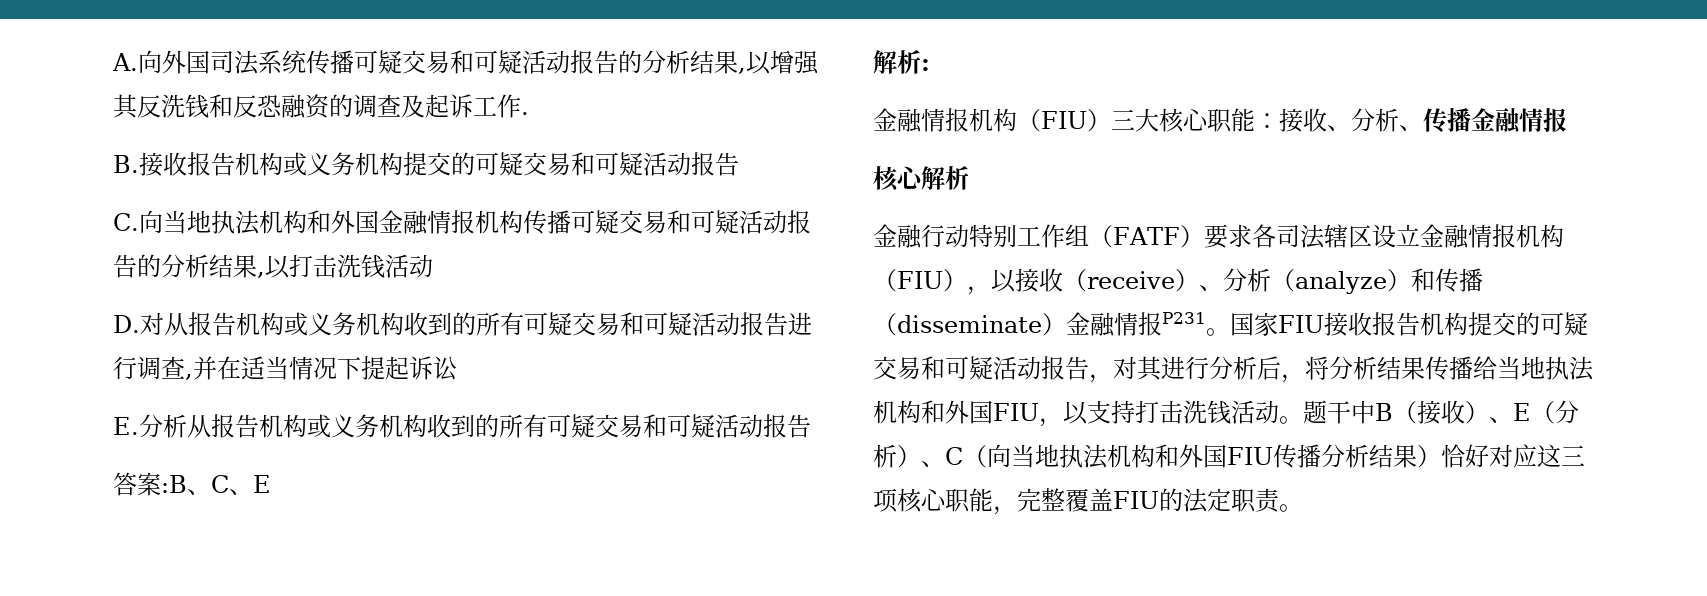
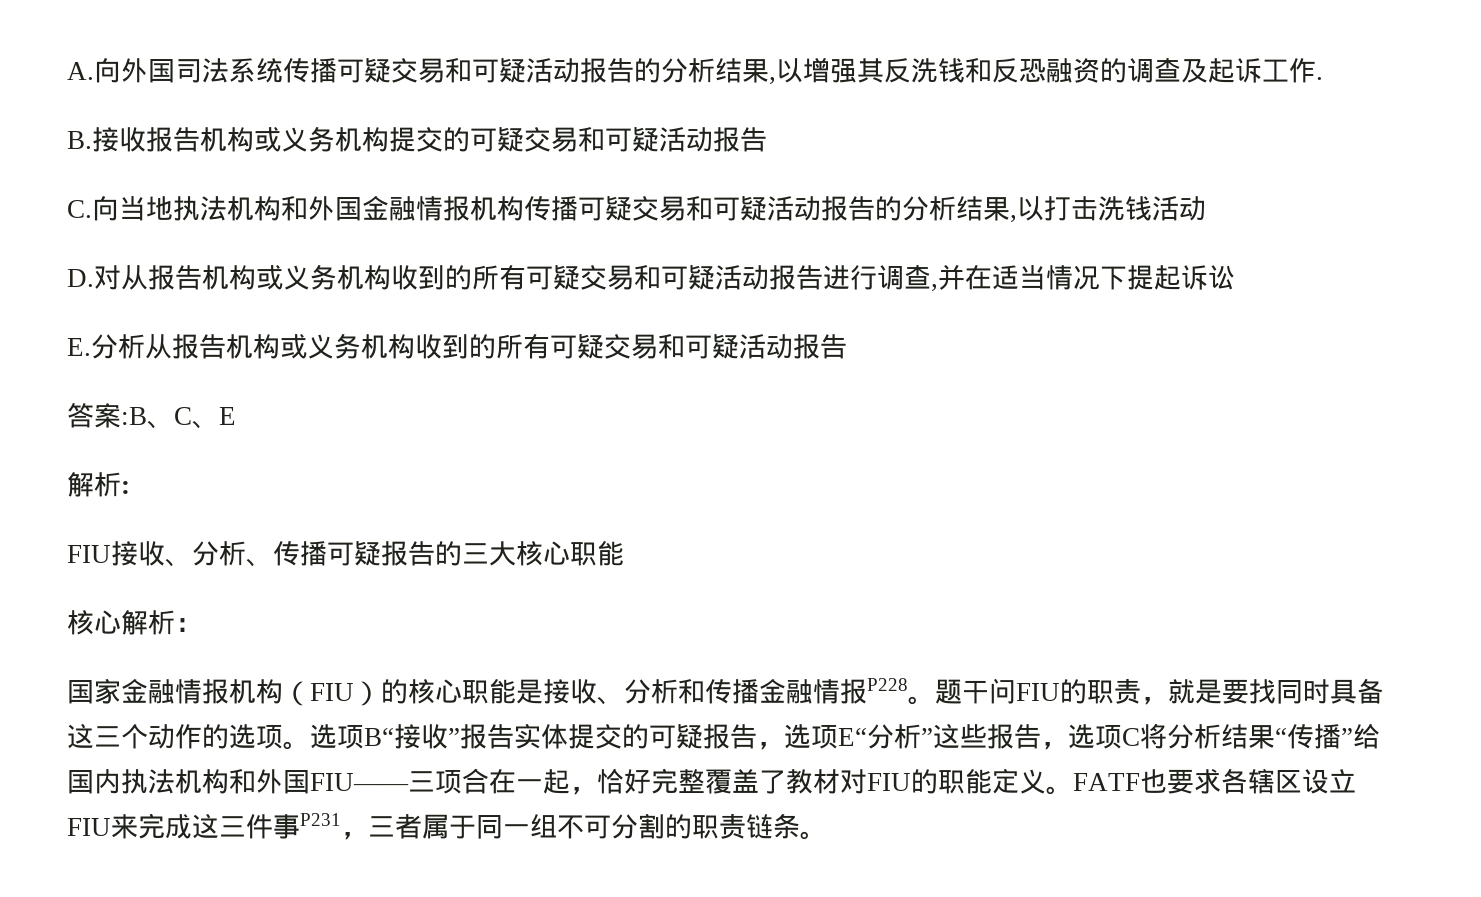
[873,108,1423,133] 金融情报机构（FIU）三大核心职能：接收、分析、 -> [67,541,624,567] [67,610,202,635] [67,678,705,706] FIU接收、分析、传播可疑报告的三大核心职能 // 核心解析： // 国家金融情报机构（FIU）的核心职能是接收、分析和
[873,165,969,192] [873,224,1564,249] [873,268,1483,295] [873,312,1206,337] [1206,312,1588,336] [873,356,1594,383] [873,400,1579,427] [873,444,1585,469] [873,488,1281,515] // 核心解析 // 金融行动特别工作组（FATF）要求各司法辖区设立金融情报机构（FIU），以接收（receive）、分析（analyze）和传播（disseminate）金融情报P231。国家FIU接收报告机构提交的可疑交易和可疑活动报告，对其进行分析后，将分析结果传播给当地执法机构和外国FIU，以支持打击洗钱活动。题干中B（接收）、E（分析）、C（向当地执法机构和外国FIU传播分析结果）恰好对应这三项核心职能，完整覆盖FIU的法定职责 -> [867,678,908,691] [908,678,1384,705] [67,723,1380,750] [67,768,1356,795] [67,813,341,839] [341,813,800,840] P228。题干问FIU的职责，就是要找同时具备这三个动作的选项。选项B“接收”报告实体提交的可疑报告，选项E“分析”这些报告，选项C将分析结果“传播”给国内执法机构和外国FIU——三项合在一起，恰好完整覆盖了教材对FIU的职能定义。FATF也要求各辖区设立FIU来完成这三件事P231，三者属于同一组不可分割的职责链条

